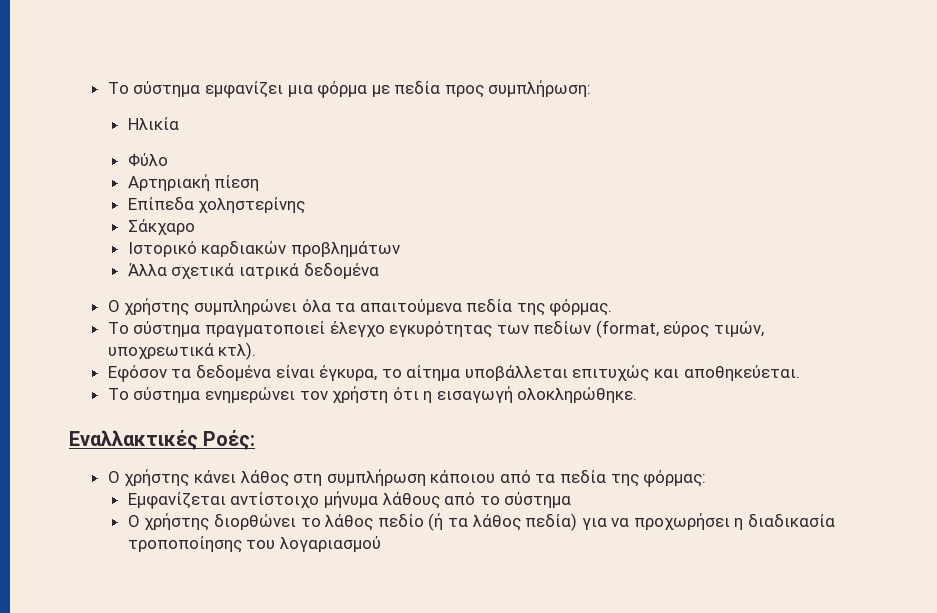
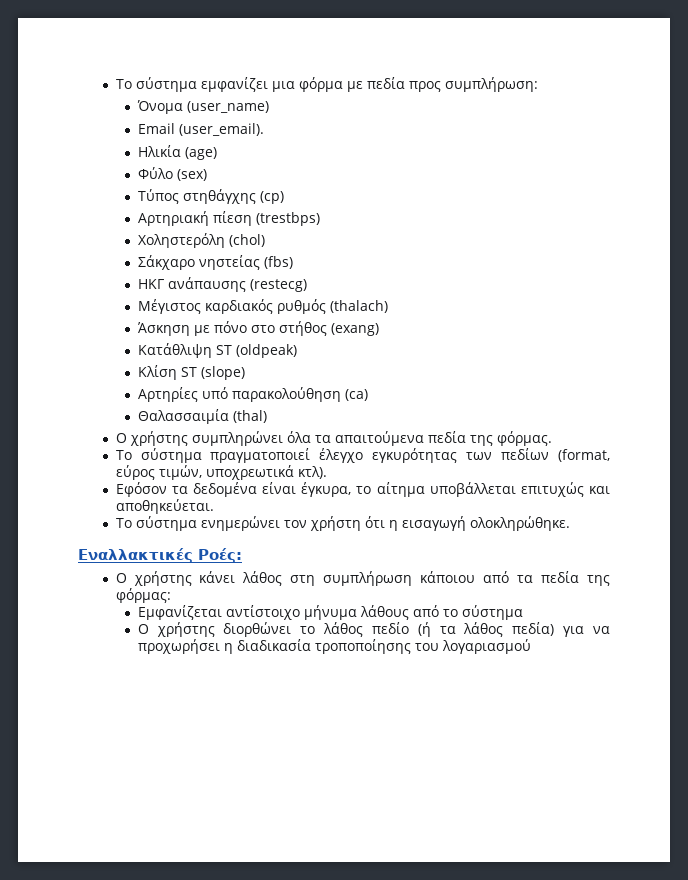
(592, 88) none -> [136,100,269,114] [137,123,264,136] // Όνομα (user_name) // Email (user_email).
(179, 123) none -> [184,147,217,160] (age)
[127,174,260,191] [127,196,306,214] [127,219,195,235] [127,240,400,257] [127,262,379,279] // Αρτηριακή πίεση // Επίπεδα χοληστερίνης // Σάκχαρο // Ιστορικό καρδιακών προβλημάτων // Άλλα σχετικά ιατρικά δεδομένα -> [176,169,207,181] [137,189,284,204] [137,211,320,226] [137,233,265,248] [137,255,293,270] [137,277,307,292] [137,299,388,314] [137,321,379,336] [137,343,297,358] [137,365,245,380] [137,387,368,402] [137,409,267,424] (sex) // Τύπος στηθάγχης (cp) // Αρτηριακή πίεση (trestbps) // Χοληστερόλη (chol) // Σάκχαρο νηστείας (fbs) // ΗΚΓ ανάπαυσης (restecg) // Μέγιστος καρδιακός ρυθμός (thalach) // Άσκηση με πόνο στο στήθος (exang) // Κατάθλιψη ST (oldpeak) // Κλίση ST (slope) // Αρτηρίες υπό παρακολούθηση (ca) // Θαλασσαιμία (thal)

